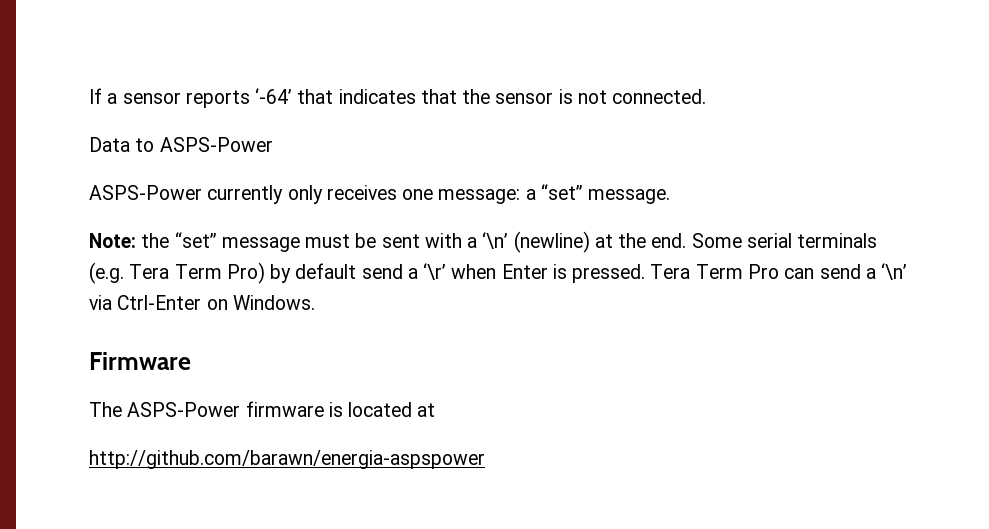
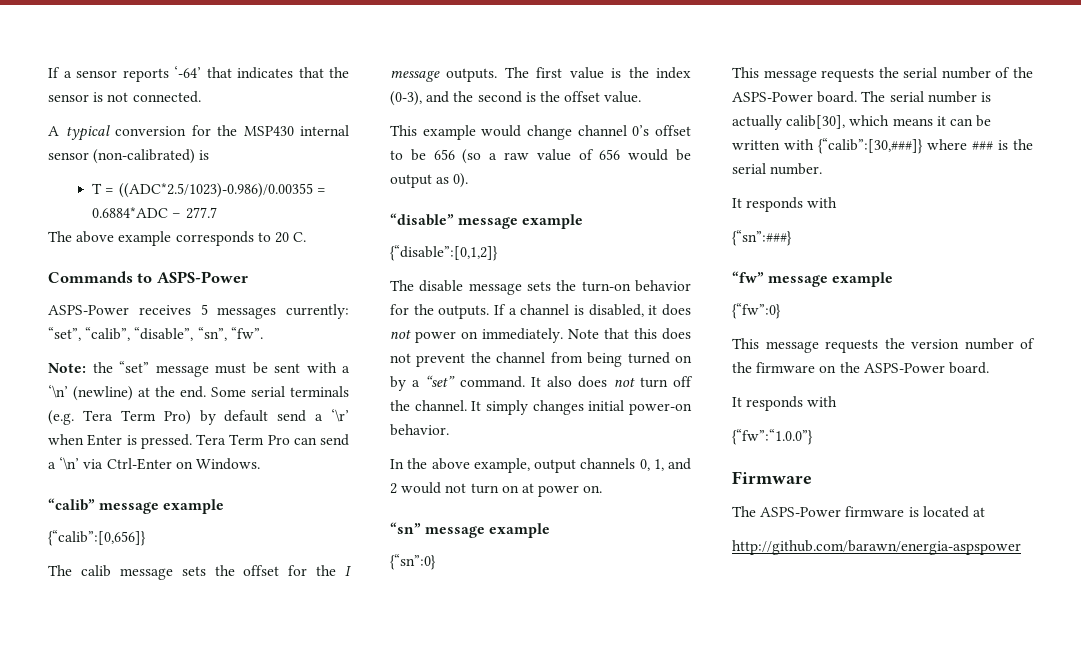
[89,137,273,152] [89,184,671,204] Data to ASPS-Power // ASPS-Power currently only receives one message: a “set” message. -> [48,125,349,141] [48,149,210,164] [92,183,326,198] [92,207,217,219] [48,231,307,246] [48,271,248,283] [48,304,349,319] [48,327,263,341] A typical conversion for the MSP430 internal sensor (non-calibrated) is // T = ((ADC*2.5/1023)-0.986)/0.00355 = 0.6884*ADC – 277.7 // The above example corresponds to 20 C. // Commands to ASPS-Power // ASPS-Power receives 5 messages currently: “set”, “calib”, “disable”, “sn”, “fw”.
(315, 302) none -> [48,498,225,514] [48,530,146,546] [48,565,352,580] [390,67,691,82] [390,91,642,106] [390,125,691,140] [390,149,691,164] [390,173,469,188] [390,213,584,229] [390,245,498,261] [390,280,691,295] [390,304,691,319] [390,328,691,343] [390,352,692,367] [390,375,693,391] [390,400,692,415] [390,424,449,436] [390,458,691,473] [390,482,603,497] [390,522,551,538] [390,554,436,570] [732,67,1033,82] [732,91,991,103] [732,115,992,130] [732,138,1033,154] [732,163,823,175] [732,197,838,212] [732,230,792,246] [732,271,894,287] [732,303,781,319] [732,338,1035,353] [732,362,989,374] [732,396,838,411] [732,429,813,445] // “calib” message example // {“calib”:[0,656]} // The calib message sets the offset for the I message outputs. The first value is the index (0-3), and the second is the offset value. // This example would change channel 0’s offset to be 656 (so a raw value of 656 would be output as 0). // “disable” message example // {“disable”:[0,1,2]} // The disable message sets the turn-on behavior for the outputs. If a channel is disabled, it does not power on immediately. Note that this does not prevent the channel from being turned on by a “set” command. It also does not turn off the channel. It simply changes initial power-on behavior. // In the above example, output channels 0, 1, and 2 would not turn on at power on. // “sn” message example // {“sn”:0} // This message requests the serial number of the ASPS-Power board. The serial number is actually calib[30], which means it can be written with {“calib”:[30,###]} where ### is the serial number. // It responds with // {“sn”:###} // “fw” message example // {“fw”:0} // This message requests the version number of the firmware on the ASPS-Power board. // It responds with // {“fw”:“1.0.0”}

